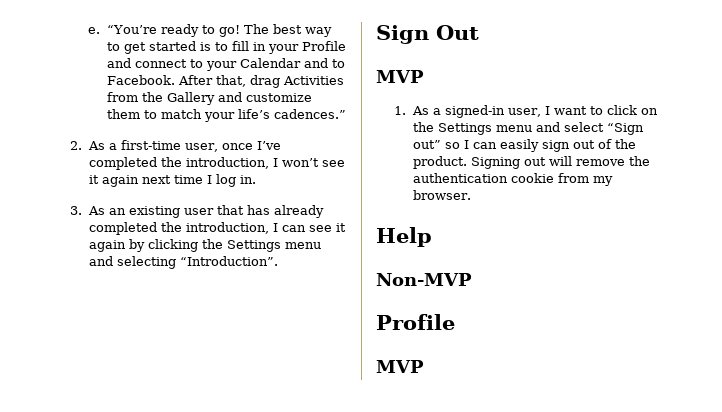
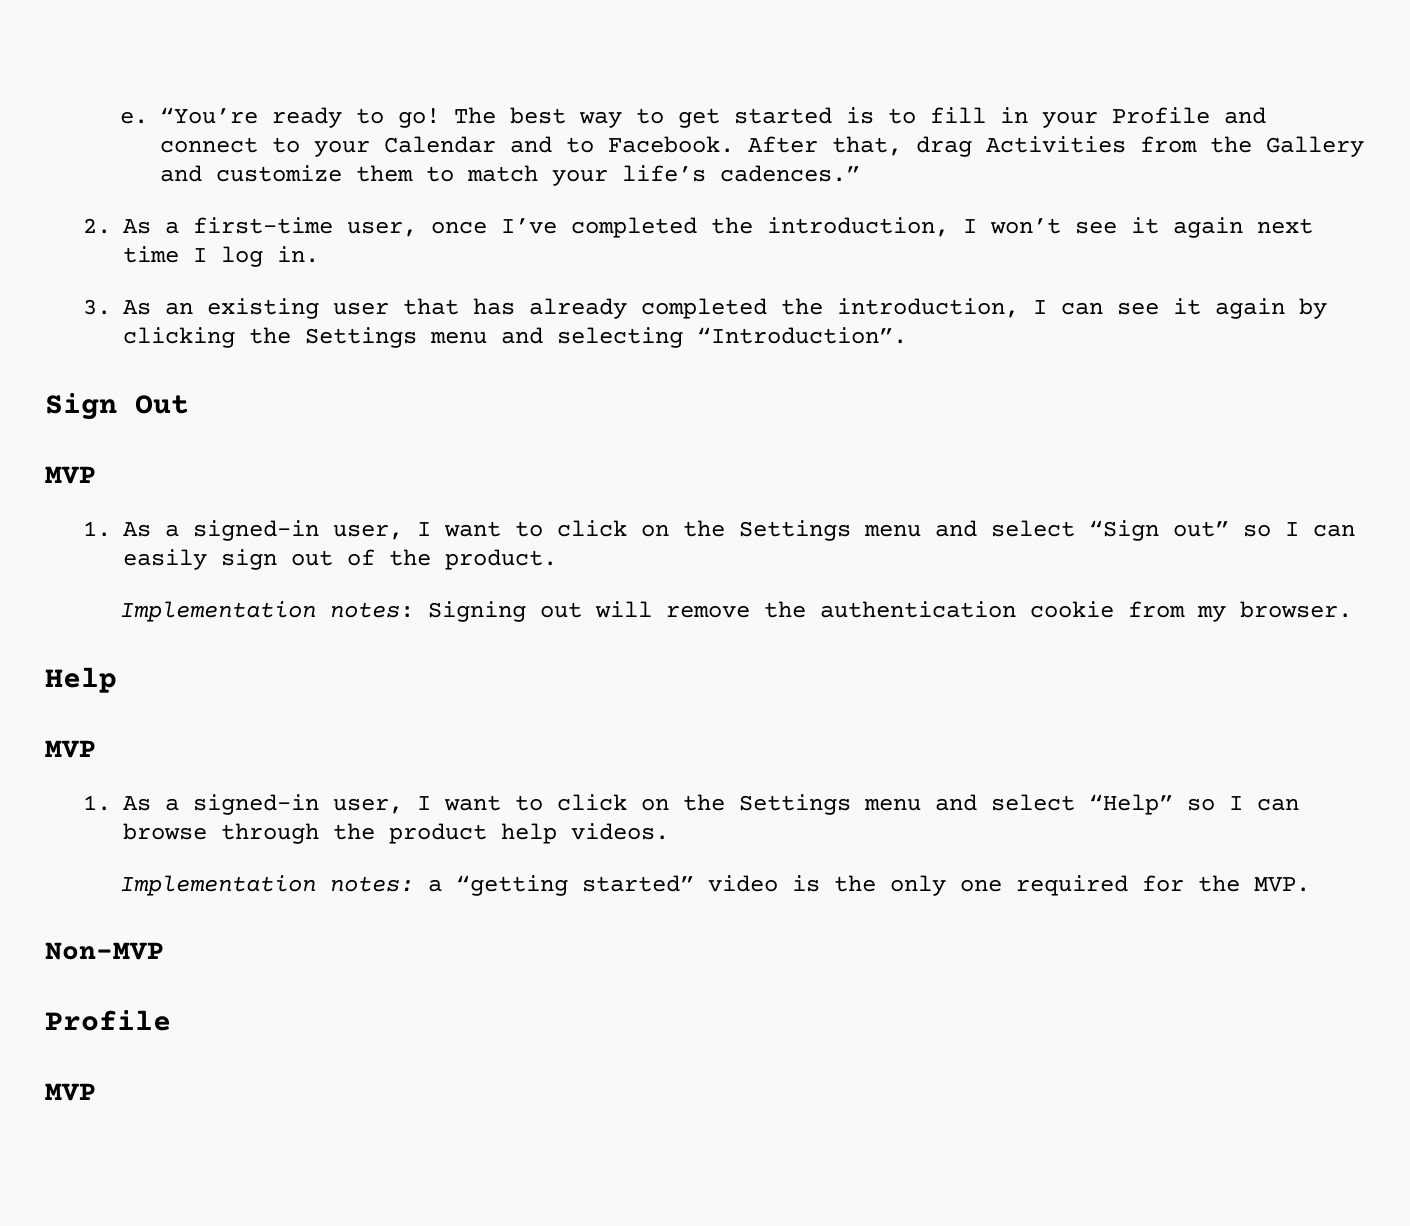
(467, 162) none -> [120,601,415,622] // Implementation notes:
(432, 237) none -> [45,740,96,758] [82,794,1299,815] [122,823,669,844] [120,875,1311,896] // MVP // 1. As a signed-in user, I want to click on the Settings menu and select “Help” so I can browse through the product help videos. // Implementation notes: a “getting started” video is the only one required for the MVP.

